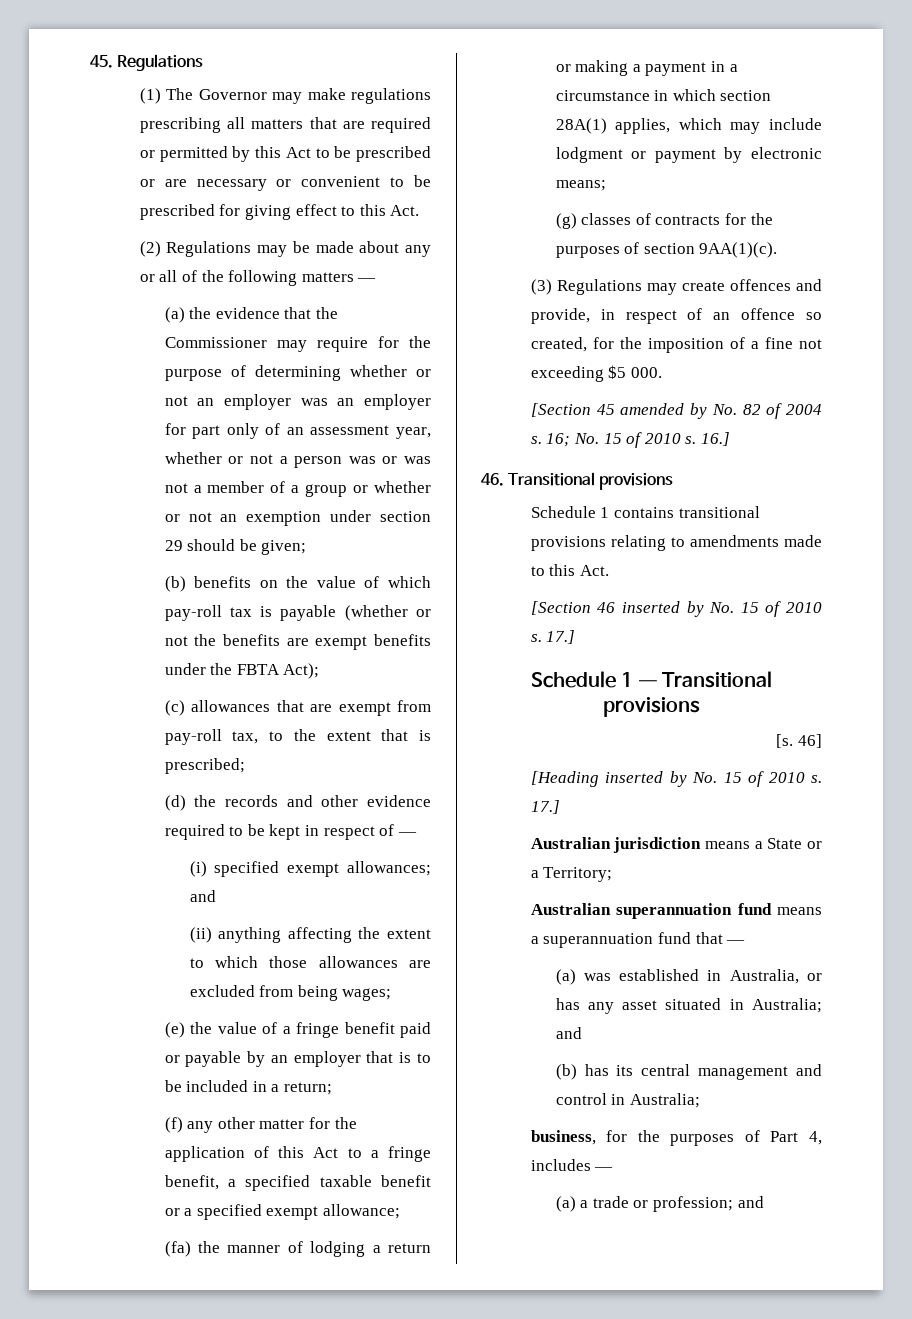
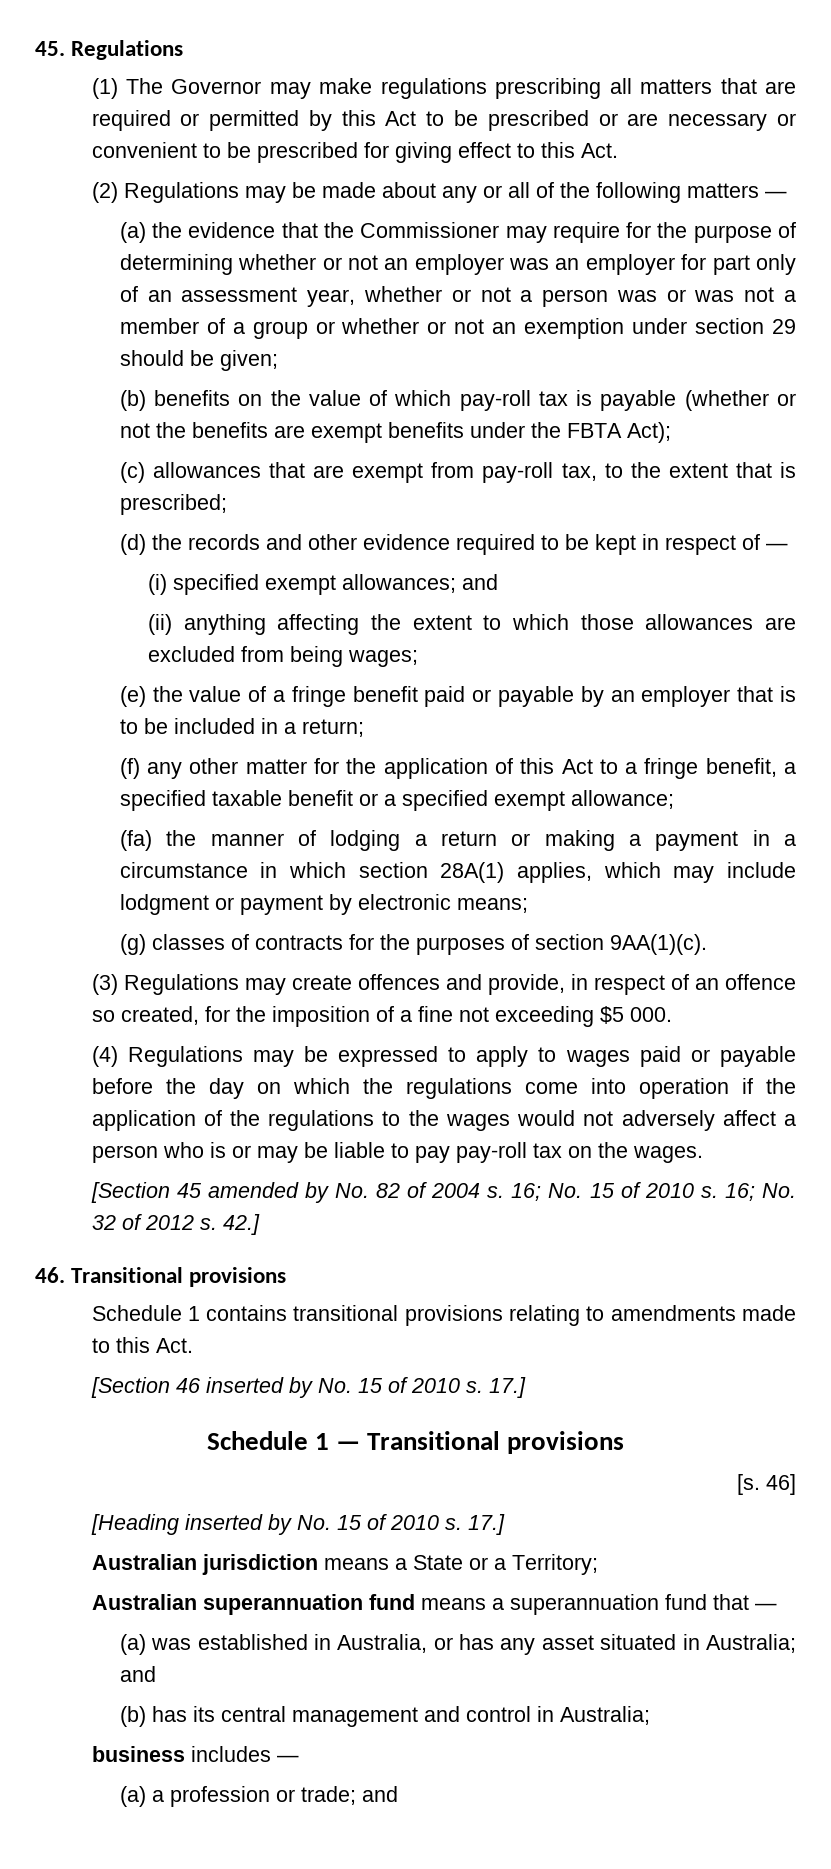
(662, 372) none -> [91,1046,796,1067] [91,1078,797,1099] [91,1110,796,1131] [91,1142,703,1163] // (4) Regulations may be expressed to apply to wages paid or payable before the day on which the regulations come into operation if the application of the regulations to the wages would not adversely affect a person who is or may be liable to pay pay-roll tax on the wages.
[700,432,730,446] 16.] -> [724,1183,797,1201] [91,1214,260,1235] 16; No. 32 of 2012 s. 42.]
[530,1130,822,1146] business, for the purposes of Part 4, -> [91,1746,185,1762] business
[592,1196,734,1212] trade or profession; -> [169,1786,356,1807] profession or trade;

